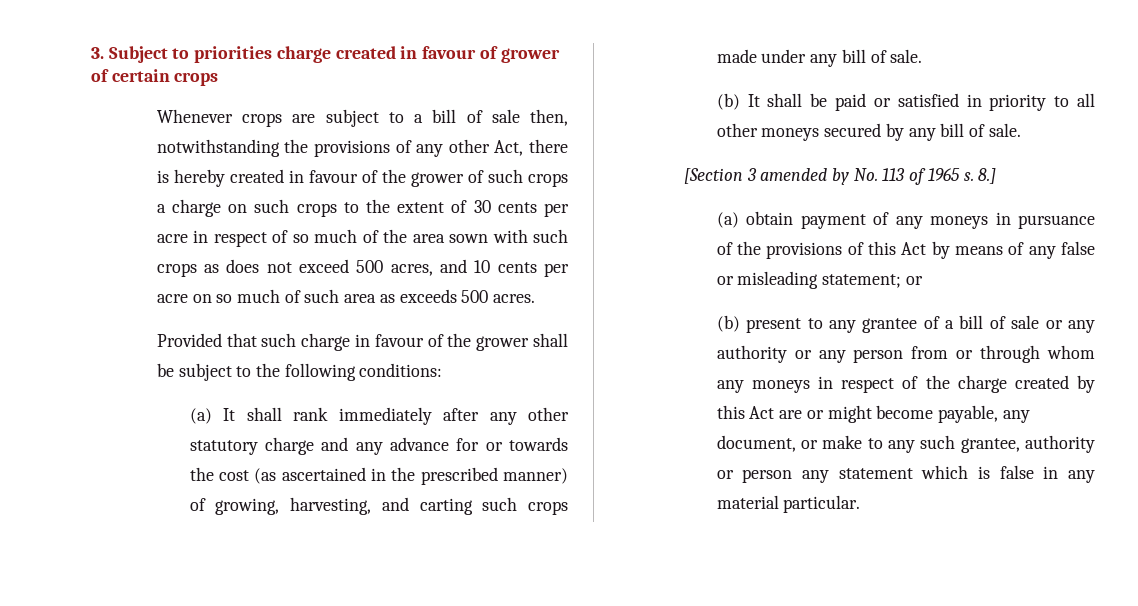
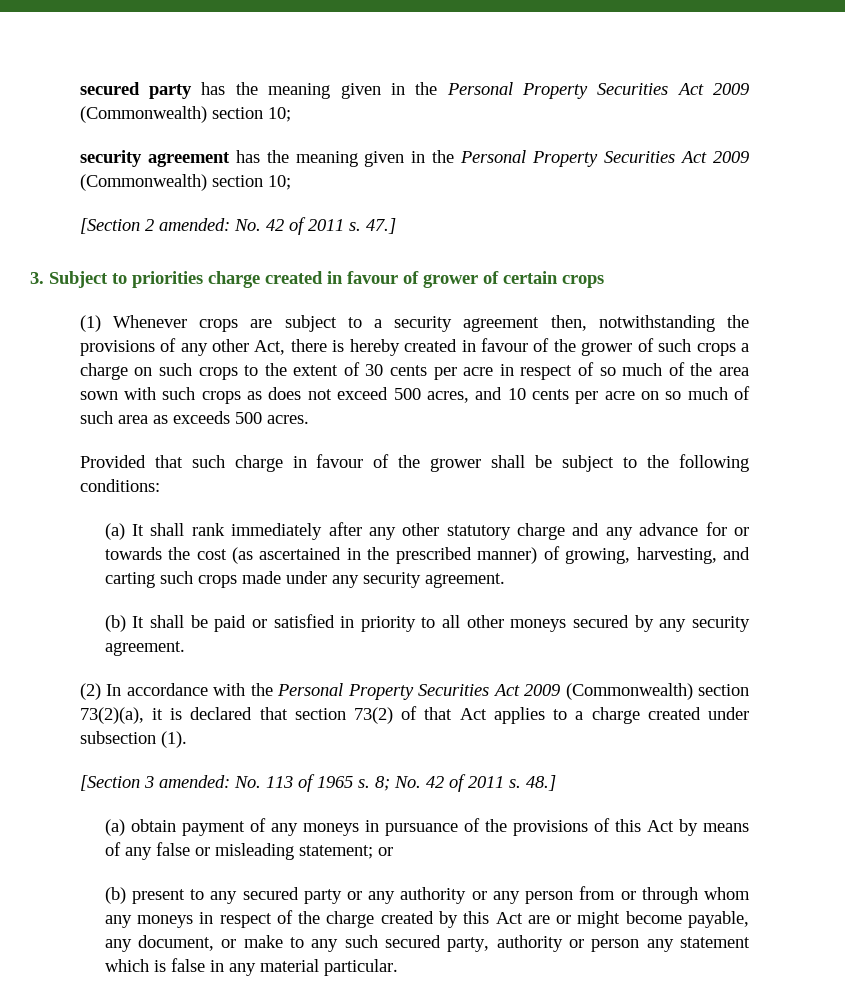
(91, 53) none -> [79,82,750,99] [79,106,291,123] [79,150,749,167] [79,174,291,191] [79,217,396,235] secured party has the meaning given in the Personal Property Securities Act 2009 (Commonwealth) section 10; // security agreement has the meaning given in the Personal Property Securities Act 2009 (Commonwealth) section 10; // [Section 2 amended: No. 42 of 2011 s. 47.] //
(219, 79) none -> [79,315,101,332] (1)
[432,109,520,123] bill of sale -> [394,316,540,332] security agreement
[841,49,923,63] bill of sale. -> [362,572,505,588] security agreement.
[940,123,1021,137] bill of sale. -> [692,616,751,632] [104,641,185,656] [79,683,749,700] [79,706,750,724] [79,731,187,748] security agreement. // (2) In accordance with the Personal Property Securities Act 2009 (Commonwealth) section 73(2)(a), it is declared that section 73(2) of that Act applies to a charge created under subsection (1).
[760,168,849,185] amended by -> [158,775,230,788] amended:
[978,168,997,184] 8.] -> [374,774,556,792] 8; No. 42 of 2011 s. 48.]
[862,315,1040,333] grantee of a bill of sale -> [242,887,342,904] secured party
[960,438,1020,453] grantee, -> [384,935,490,952] secured party,

